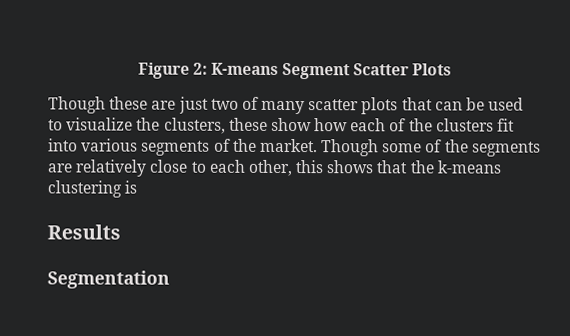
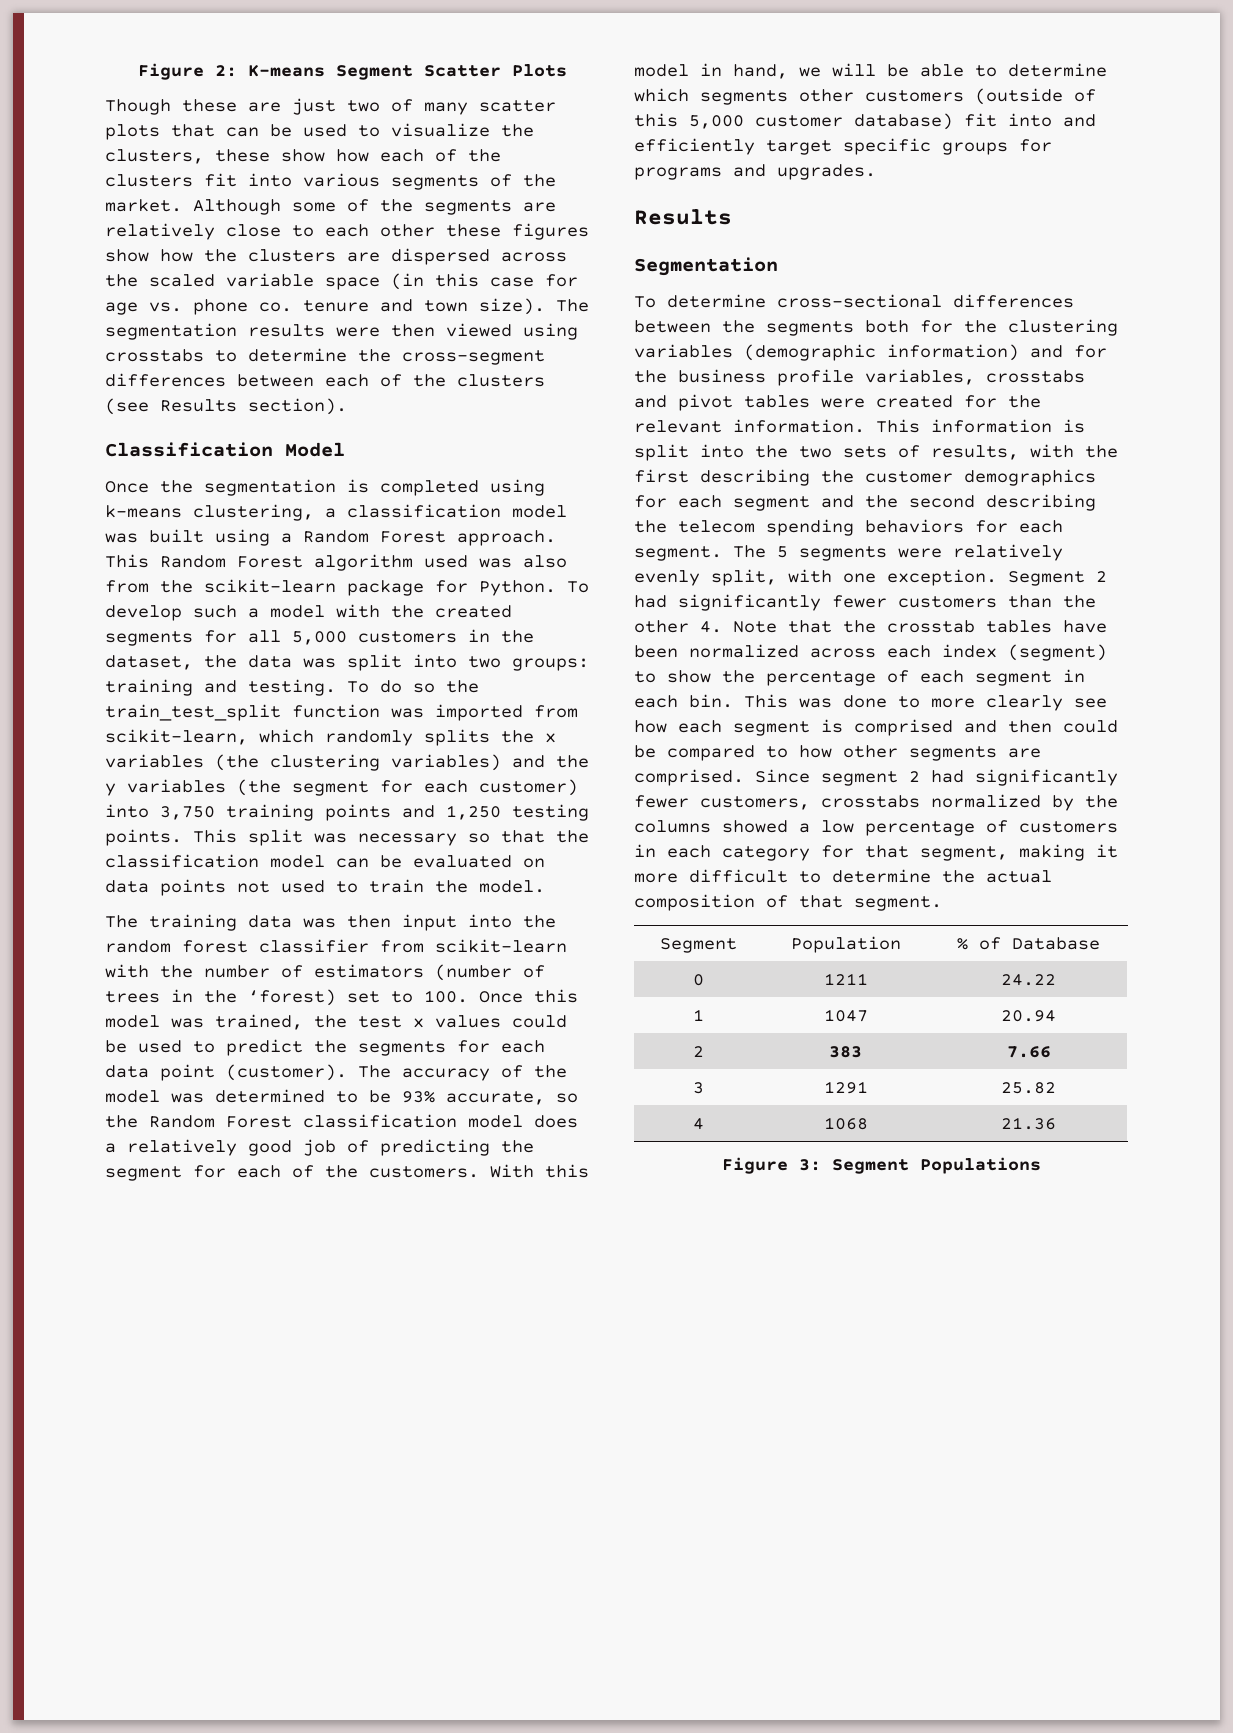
[321,139,380,157] Though -> [193,199,281,215] Although
[247,159,502,177] [47,180,138,198] [47,224,121,240] [47,270,170,289] other, this shows that the k-means clustering is // Results // Segmentation -> [380,223,589,240] [105,248,567,265] [105,273,578,290] [105,298,589,315] [105,323,578,340] [105,348,545,365] [105,373,545,387] [105,398,347,415] [105,442,345,457] [105,479,545,496] [105,504,567,521] [105,529,556,546] [105,554,567,571] [105,579,589,596] [105,604,512,621] [105,629,534,646] [105,654,589,671] [105,679,479,696] [105,704,578,721] [105,729,556,746] [105,754,589,771] [105,779,578,796] [105,804,589,821] [105,829,589,846] [105,854,545,868] [105,879,545,896] [105,914,556,931] [105,939,567,953] [105,964,545,981] [105,989,578,1006] [105,1014,567,1030] [105,1039,545,1056] [105,1064,567,1081] [105,1089,578,1105] [105,1114,578,1128] [105,1139,534,1156] [105,1164,589,1181] [634,63,1107,79] [634,88,1096,105] [634,113,1096,130] [634,138,1052,155] [634,164,876,180] [634,209,732,225] [634,257,778,276] [634,294,1074,308] [634,319,1118,336] [634,344,1107,361] [634,369,1085,386] [634,394,1041,411] [634,419,1085,433] [634,444,1118,461] [634,469,1096,486] [634,494,1096,511] [634,519,1063,536] [634,544,1063,561] [634,569,1107,586] [634,594,1096,611] [634,620,1107,633] [634,644,1107,661] [634,669,1085,686] [634,694,1107,711] [634,719,1118,736] [634,745,1041,761] [634,769,1118,786] [634,794,1118,811] [634,820,1118,836] [634,844,1118,861] [634,869,1052,883] [634,894,942,911] [659,938,737,953] [790,936,901,953] [957,937,1100,950] [692,974,704,986] [823,973,868,985] [1001,974,1056,986] [692,1009,704,1021] [823,1009,868,1022] [1001,1010,1056,1022] [692,1046,704,1057] [829,1046,862,1058] [1006,1046,1051,1058] [692,1082,704,1094] [823,1081,868,1094] [1001,1082,1056,1094] [692,1118,704,1130] [823,1117,868,1130] [1001,1117,1056,1130] [721,1157,1041,1174] other these figures show how the clusters are dispersed across the scaled variable space (in this case for age vs. phone co. tenure and town size). The segmentation results were then viewed using crosstabs to determine the cross-segment differences between each of the clusters (see Results section). // Classification Model // Once the segmentation is completed using k-means clustering, a classification model was built using a Random Forest approach. This Random Forest algorithm used was also from the scikit-learn package for Python. To develop such a model with the created segments for all 5,000 customers in the dataset, the data was split into two groups: training and testing. To do so the train_test_split function was imported from scikit-learn, which randomly splits the x variables (the clustering variables) and the y variables (the segment for each customer) into 3,750 training points and 1,250 testing points. This split was necessary so that the classification model can be evaluated on data points not used to train the model. // The training data was then input into the random forest classifier from scikit-learn with the number of estimators (number of trees in the ‘forest) set to 100. Once this model was trained, the test x values could be used to predict the segments for each data point (customer). The accuracy of the model was determined to be 93% accurate, so the Random Forest classification model does a relatively good job of predicting the segment for each of the customers. With this model in hand, we will be able to determine which segments other customers (outside of this 5,000 customer database) fit into and efficiently target specific groups for programs and upgrades. // Results // Segmentation // To determine cross-sectional differences between the segments both for the clustering variables (demographic information) and for the business profile variables, crosstabs and pivot tables were created for the relevant information. This information is split into the two sets of results, with the first describing the customer demographics for each segment and the second describing the telecom spending behaviors for each segment. The 5 segments were relatively evenly split, with one exception. Segment 2 had significantly fewer customers than the other 4. Note that the crosstab tables have been normalized across each index (segment) to show the percentage of each segment in each bin. This was done to more clearly see how each segment is comprised and then could be compared to how other segments are comprised. Since segment 2 had significantly fewer customers, crosstabs normalized by the columns showed a low percentage of customers in each category for that segment, making it more difficult to determine the actual composition of that segment. // Segment | Population | % of Database // 0 | 1211 | 24.22 // 1 | 1047 | 20.94 // 2 | 383 | 7.66 // 3 | 1291 | 25.82 // 4 | 1068 | 21.36 // Figure 3: Segment Populations

